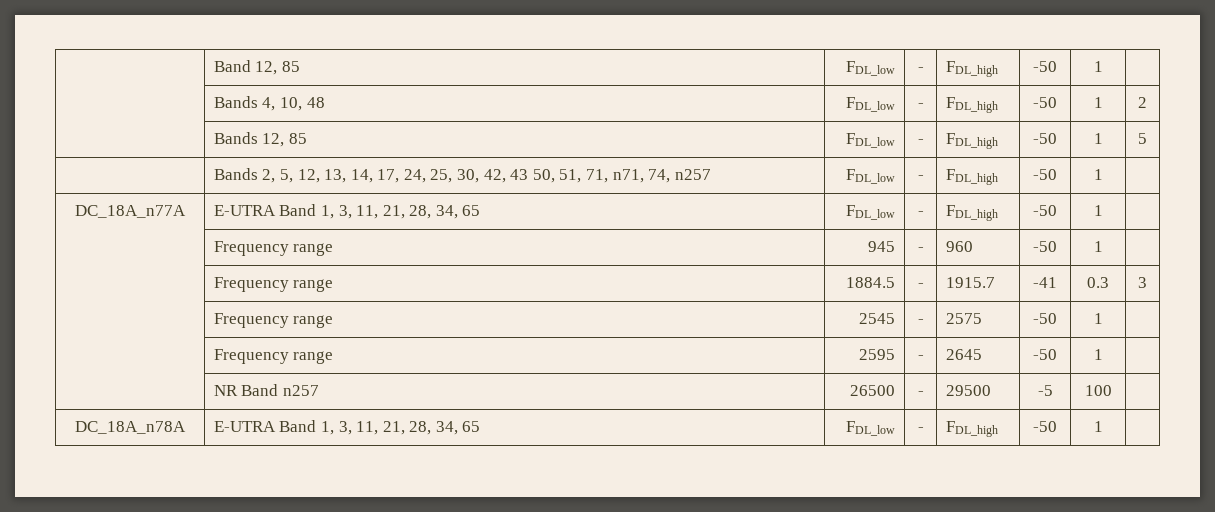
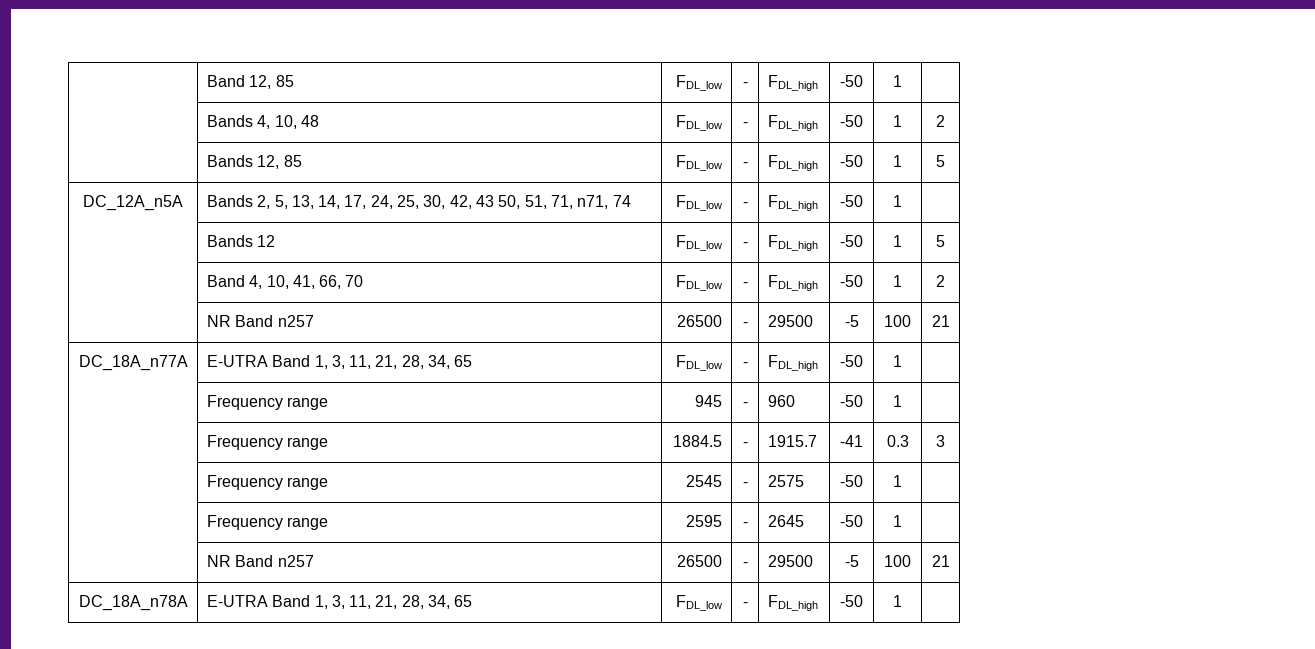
(1147, 138) none -> [83,195,183,211] DC_12A_n5A
[297,169,320,183] 12, -> (288, 202) none
[648,169,711,183] [846,169,896,184] [917,175,924,180] [945,169,998,185] [1033,169,1057,180] [1093,169,1103,180] 74, n257 | FDL_low | - | FDL_high | -50 | 1 | -> [612,195,631,207] [676,195,723,211] [742,202,748,207] [767,195,818,211] [840,195,863,207] [893,195,902,207] [206,235,276,247] [676,235,723,251] [742,242,748,247] [767,235,818,251] [840,235,863,247] [893,235,902,247] [936,235,945,247] [206,275,364,289] [676,275,723,291] [742,282,748,287] [767,275,818,291] [840,275,863,287] [893,275,902,287] [936,275,945,287] [206,315,314,327] [677,315,723,327] [742,322,748,327] [767,315,813,327] [844,315,859,327] [884,315,911,327] [931,315,950,327] 74 | FDL_low | - | FDL_high | -50 | 1 | // | Bands 12 | FDL_low | - | FDL_high | -50 | 1 | 5 // | Band 4, 10, 41, 66, 70 | FDL_low | - | FDL_high | -50 | 1 | 2 // | NR Band n257 | 26500 | - | 29500 | -5 | 100 | 21
(1112, 390) none -> [931,555,950,567] 21

